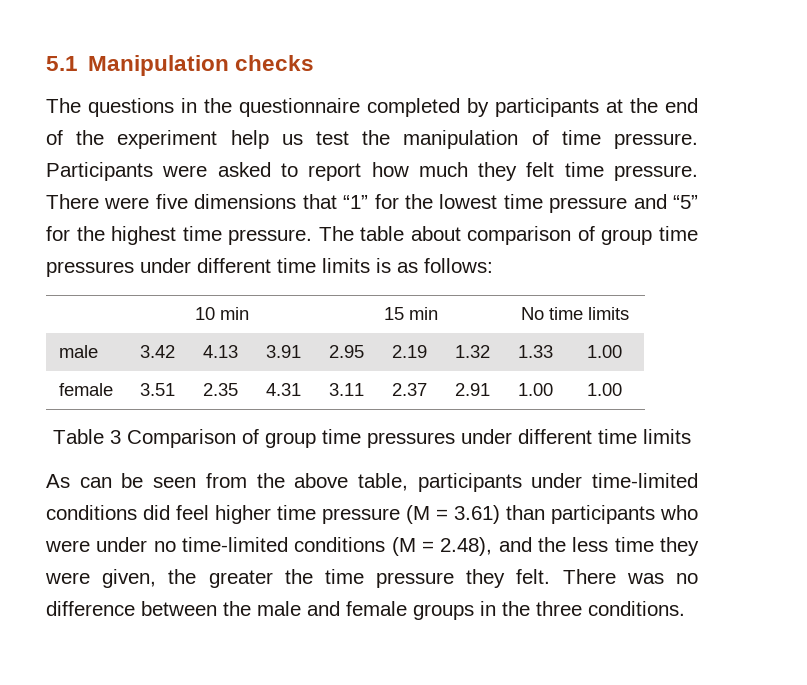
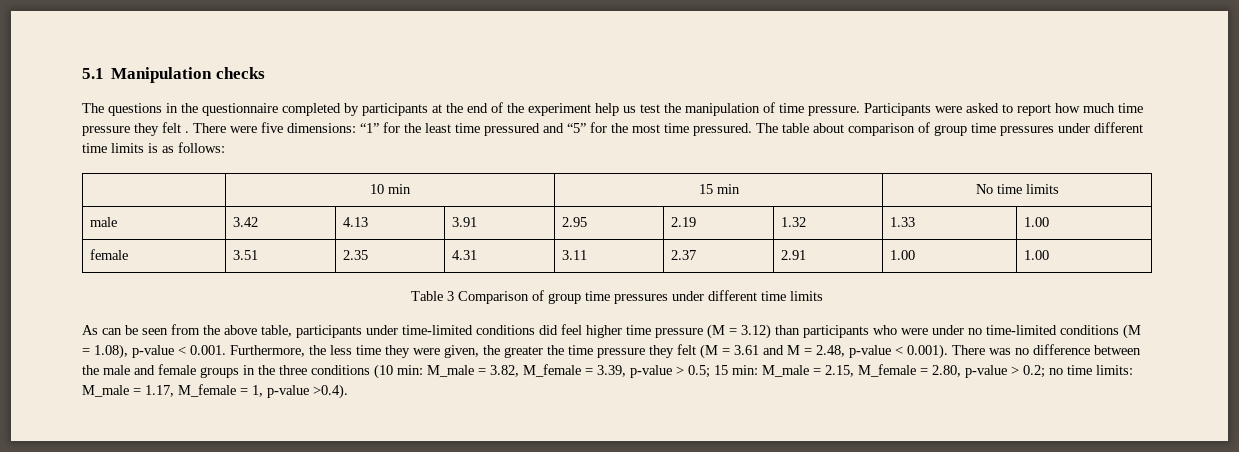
[478,162,698,181] they felt time pressure. -> [1118,103,1143,113] [82,122,189,136] time pressure they felt .
[194,194,337,209] dimensions that -> [287,123,356,133] dimensions:
[439,194,628,213] lowest time pressure -> [425,123,540,136] least time pressured
[111,226,313,245] highest time pressure. -> [632,123,752,136] most time pressured.
[454,505,500,524] 3.61) -> [741,324,771,339] 3.12)
[440,537,532,556] 2.48), and -> [94,344,305,359] 1.08), p-value < 0.001. Furthermore,
[516,569,551,584] felt. -> [677,344,948,359] felt (M = 3.61 and M = 2.48, p-value < 0.001).
[588,601,685,616] conditions. -> [311,364,1133,379] [82,384,348,399] conditions (10 min: M_male = 3.82, M_female = 3.39, p-value > 0.5; 15 min: M_male = 2.15, M_female = 2.80, p-value > 0.2; no time limits: M_male = 1.17, M_female = 1, p-value >0.4).

